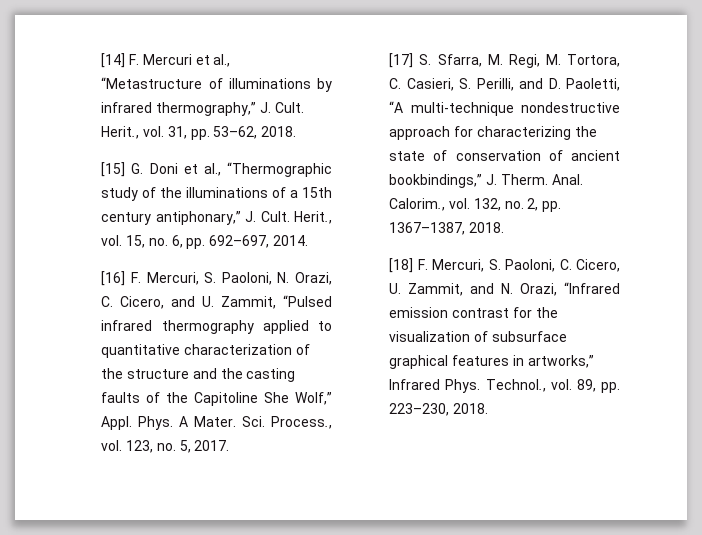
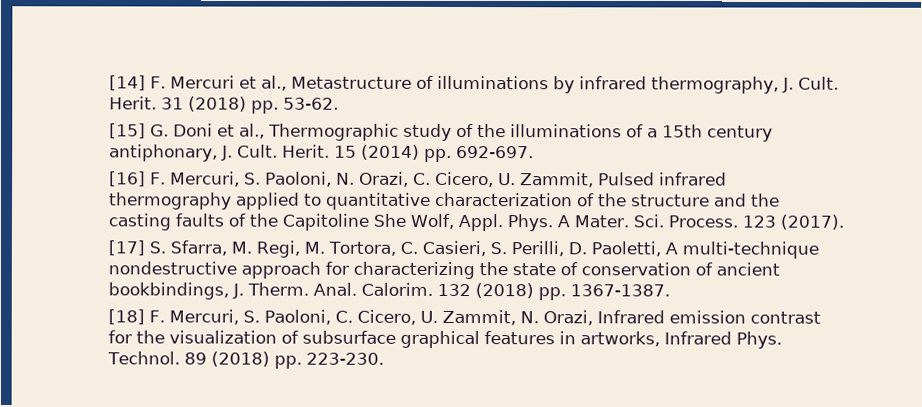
[101,77,203,89] “Metastructure -> [290,76,412,89] Metastructure
[156,102,304,116] [101,126,297,140] thermography,” J. Cult. Herit., vol. 31, pp. 53–62, 2018. -> [650,76,839,94] [108,96,339,114] thermography, J. Cult. Herit. 31 (2018) pp. 53-62.
[227,162,332,177] “Thermographic -> [267,123,399,141] Thermographic
[155,211,332,225] [101,235,308,249] antiphonary,” J. Cult. Herit., vol. 15, no. 6, pp. 692–697, 2014. -> [108,144,534,162] antiphonary, J. Cult. Herit. 15 (2014) pp. 692-697.
[171,295,332,309] and U. Zammit, “Pulsed -> [497,172,655,188] U. Zammit, Pulsed
[295,392,332,405] Wolf,” -> [409,213,454,229] Wolf,
[271,416,332,429] [101,440,230,453] Process., vol. 123, no. 5, 2017. -> [667,214,844,230] Process. 123 (2017).
[519,78,544,89] and -> (564, 249) none
[389,101,404,113] “A -> [664,242,678,255] A
[389,174,483,188] bookbindings,” -> [107,282,229,300] bookbindings,
[389,198,562,212] [389,222,505,235] Calorim., vol. 132, no. 2, pp. 1367–1387, 2018. -> [360,282,670,301] Calorim. 132 (2018) pp. 1367-1387.
[470,282,620,296] and N. Orazi, “Infrared -> [519,310,665,326] N. Orazi, Infrared
[527,355,594,368] artworks,” -> [579,331,660,347] artworks,
[485,379,620,393] [389,403,489,416] Technol., vol. 89, pp. 223–230, 2018. -> [106,351,384,369] Technol. 89 (2018) pp. 223-230.

